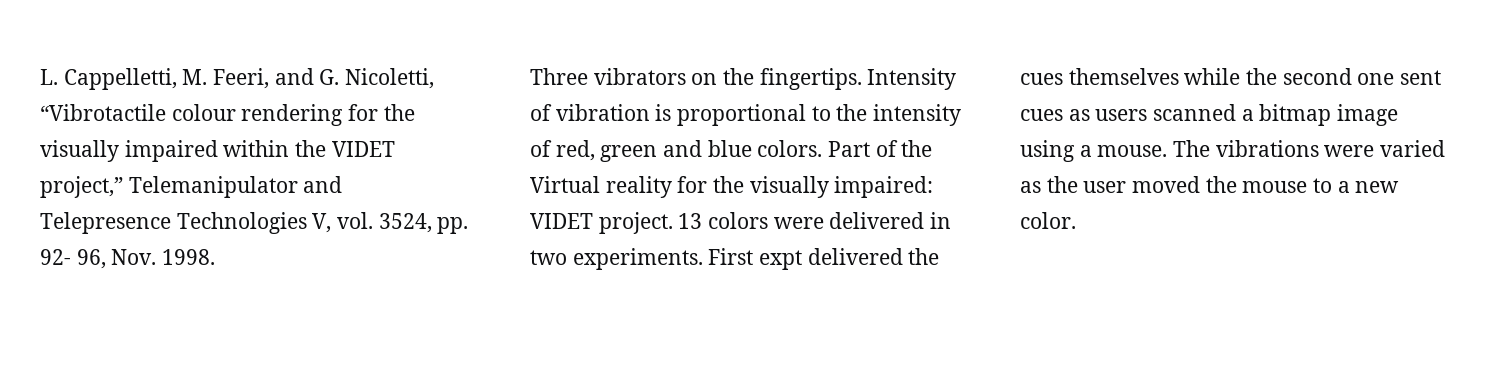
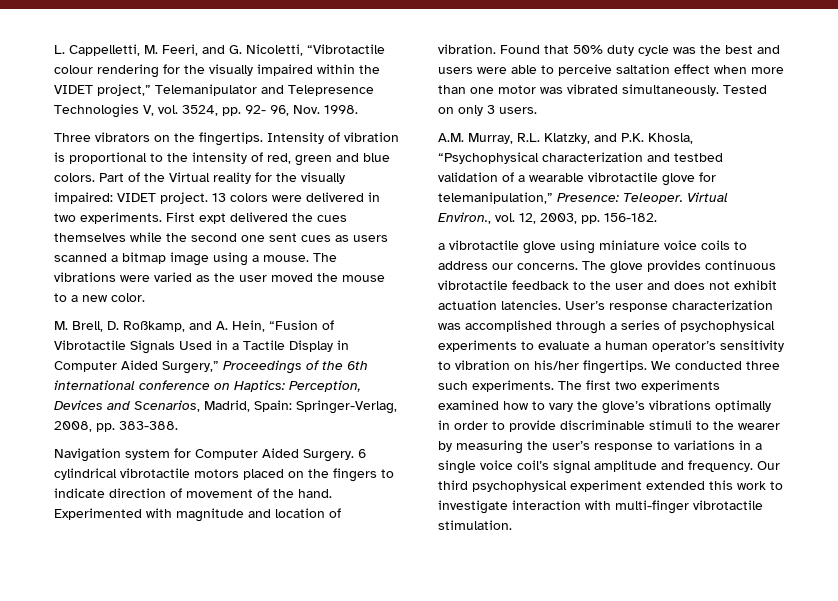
(1076, 220) none -> [54,320,334,332] [54,340,349,354] [54,360,368,374] [54,380,361,392] [54,400,397,414] [54,421,178,432] [54,448,366,462] [54,468,394,482] [54,488,332,498] [54,508,341,522] [438,44,780,56] [438,64,784,76] [438,84,767,96] [438,105,537,116] [438,133,693,144] [438,152,723,164] [438,172,716,186] [438,192,728,204] [438,212,657,224] [438,240,747,254] [438,260,776,274] [438,280,777,290] [438,300,773,312] [438,320,775,334] [438,340,784,352] [438,360,780,374] [438,380,720,392] [438,400,771,414] [438,420,780,432] [438,440,762,454] [438,460,780,474] [438,480,783,492] [438,500,763,514] [438,520,512,530] // M. Brell, D. Roßkamp, and A. Hein, “Fusion of Vibrotactile Signals Used in a Tactile Display in Computer Aided Surgery,” Proceedings of the 6th international conference on Haptics: Perception, Devices and Scenarios, Madrid, Spain: Springer-Verlag, 2008, pp. 383-388. // Navigation system for Computer Aided Surgery. 6 cylindrical vibrotactile motors placed on the fingers to indicate direction of movement of the hand. Experimented with magnitude and location of vibration. Found that 50% duty cycle was the best and users were able to perceive saltation effect when more than one motor was vibrated simultaneously. Tested on only 3 users. // A.M. Murray, R.L. Klatzky, and P.K. Khosla, “Psychophysical characterization and testbed validation of a wearable vibrotactile glove for telemanipulation,” Presence: Teleoper. Virtual Environ., vol. 12, 2003, pp. 156-182. // a vibrotactile glove using miniature voice coils to address our concerns. The glove provides continuous vibrotactile feedback to the user and does not exhibit actuation latencies. User’s response characterization was accomplished through a series of psychophysical experiments to evaluate a human operator’s sensitivity to vibration on his/her fingertips. We conducted three such experiments. The first two experiments examined how to vary the glove’s vibrations optimally in order to provide discriminable stimuli to the wearer by measuring the user’s response to variations in a single voice coil’s signal amplitude and frequency. Our third psychophysical experiment extended this work to investigate interaction with multi-finger vibrotactile stimulation.

